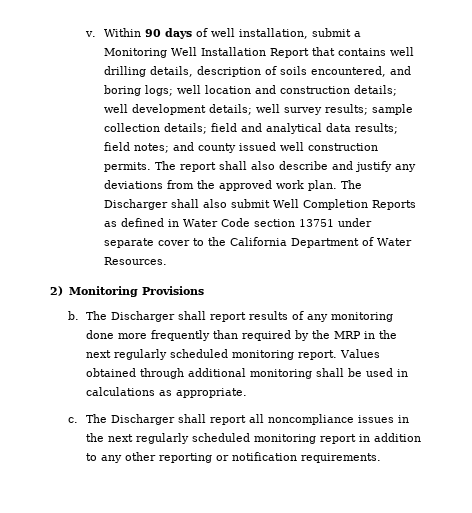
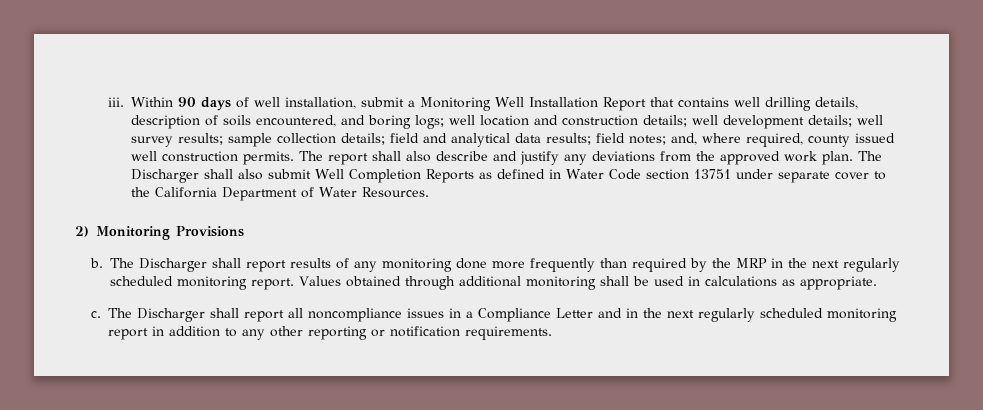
[84,31,96,37] v. -> [107,97,124,107] iii.
[172,142,194,151] and -> [670,133,803,147] and, where required,
(409, 419) none -> [466,308,639,322] a Compliance Letter and in

